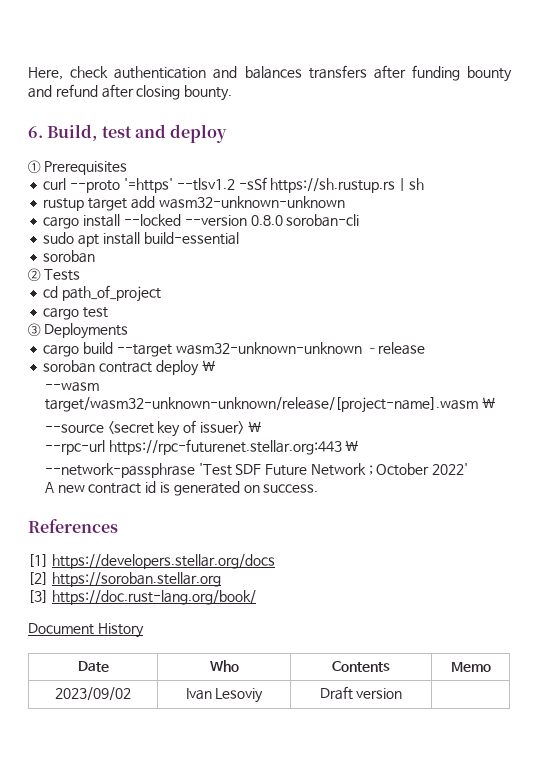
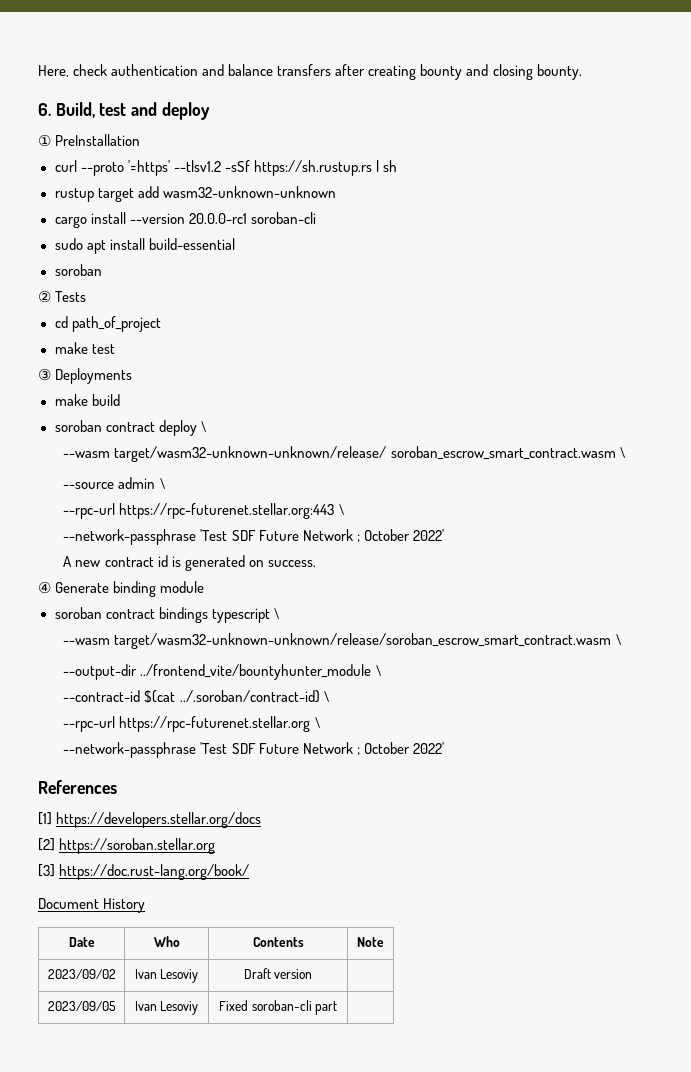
[244,66,302,79] balances -> [228,64,274,76] balance
[411,65,460,81] funding -> [368,65,417,80] creating
[55,84,134,98] refund after -> (489, 70) none
[43,161,127,175] Prerequisites -> [55,134,141,146] PreInstallation
[123,214,283,226] --locked --version 0.8.0 -> [129,213,247,224] --version 20.0.0-rc1
[43,308,80,320] cargo -> [54,342,88,354] make
[43,345,80,357] cargo -> [54,394,88,406] make
[116,342,425,357] --target wasm32-unknown-unknown –release -> (120, 400) none
[44,397,478,413] target/wasm32-unknown-unknown/release/[project-name].wasm -> [114,446,616,462] target/wasm32-unknown-unknown/release/ soroban_escrow_smart_contract.wasm
[107,420,244,437] <secret key of issuer> -> [118,477,156,489] admin
(319, 488) none -> [38,581,205,597] [54,607,279,623] [63,633,621,649] [63,664,381,680] [63,690,329,703] [63,716,320,732] [63,742,444,758] // ④ Generate binding module // soroban contract bindings typescript \ // --wasm target/wasm32-unknown-unknown/release/soroban_escrow_smart_contract.wasm \ // --output-dir ../frontend_vite/bountyhunter_module \ // --contract-id $(cat ../.soroban/contract-id) \ // --rpc-url https://rpc-futurenet.stellar.org \ // --network-passphrase 'Test SDF Future Network ; October 2022'
[450,662,491,672] Memo -> [357,937,384,947] Note
(403, 693) none -> [47,1001,116,1011] [134,1001,199,1015] [218,1000,338,1015] // 2023/09/05 | Ivan Lesoviy | Fixed soroban-cli part |

